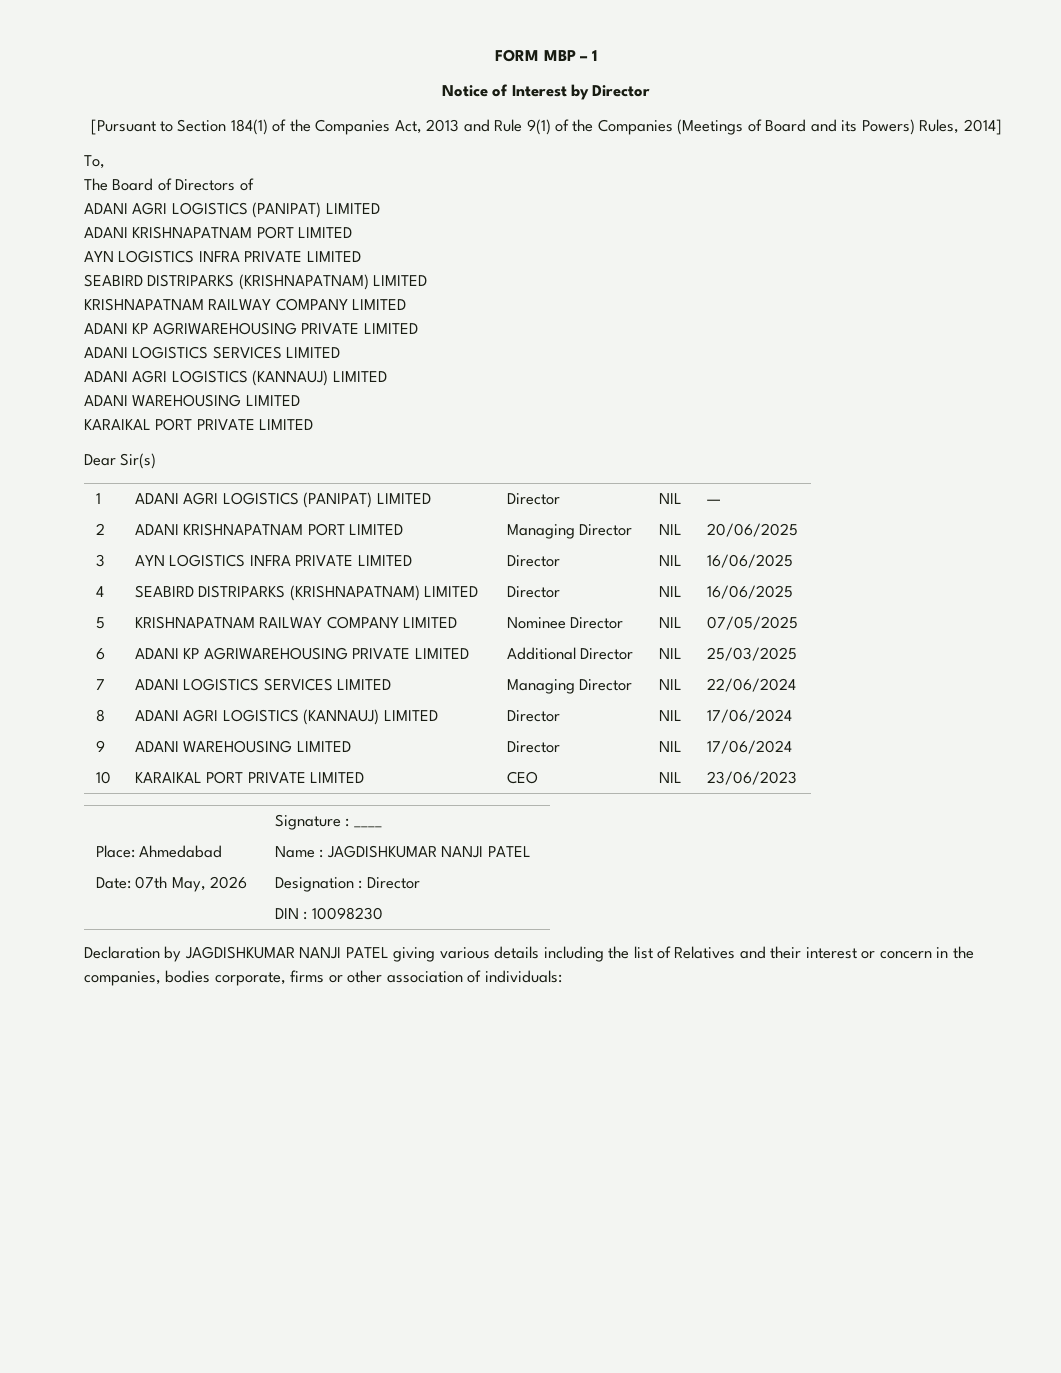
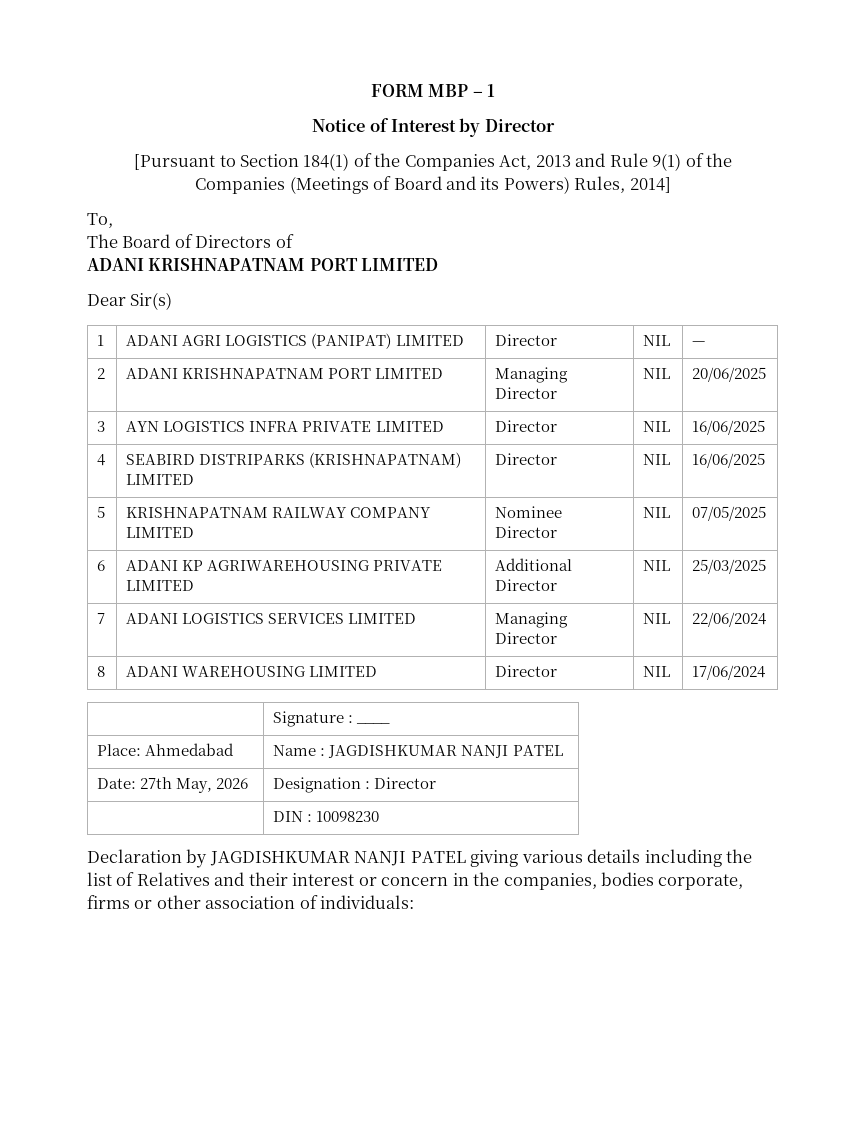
[84,202,380,218] [84,226,353,239] [84,250,361,263] [84,274,428,290] [84,298,407,311] [84,322,418,335] [84,346,341,359] [84,370,387,386] [84,394,300,407] [84,418,314,431] // ADANI AGRI LOGISTICS (PANIPAT) LIMITED // ADANI KRISHNAPATNAM PORT LIMITED // AYN LOGISTICS INFRA PRIVATE LIMITED // SEABIRD DISTRIPARKS (KRISHNAPATNAM) LIMITED // KRISHNAPATNAM RAILWAY COMPANY LIMITED // ADANI KP AGRIWAREHOUSING PRIVATE LIMITED // ADANI LOGISTICS SERVICES LIMITED // ADANI AGRI LOGISTICS (KANNAUJ) LIMITED // ADANI WAREHOUSING LIMITED // KARAIKAL PORT PRIVATE LIMITED -> [87,258,439,271] // ADANI KRISHNAPATNAM PORT LIMITED
[134,709,438,725] [506,710,560,722] [658,710,682,721] [706,709,792,723] [95,740,105,752] | ADANI AGRI LOGISTICS (KANNAUJ) LIMITED | Director | NIL | 17/06/2024 // 9 -> (106, 671) none
[95,771,111,784] [134,771,365,784] [506,771,538,784] [658,772,682,783] [706,771,797,785] // 10 | KARAIKAL PORT PRIVATE LIMITED | CEO | NIL | 23/06/2023 -> (766, 672) none
[135,876,168,889] 07th -> [140,777,173,789] 27th

